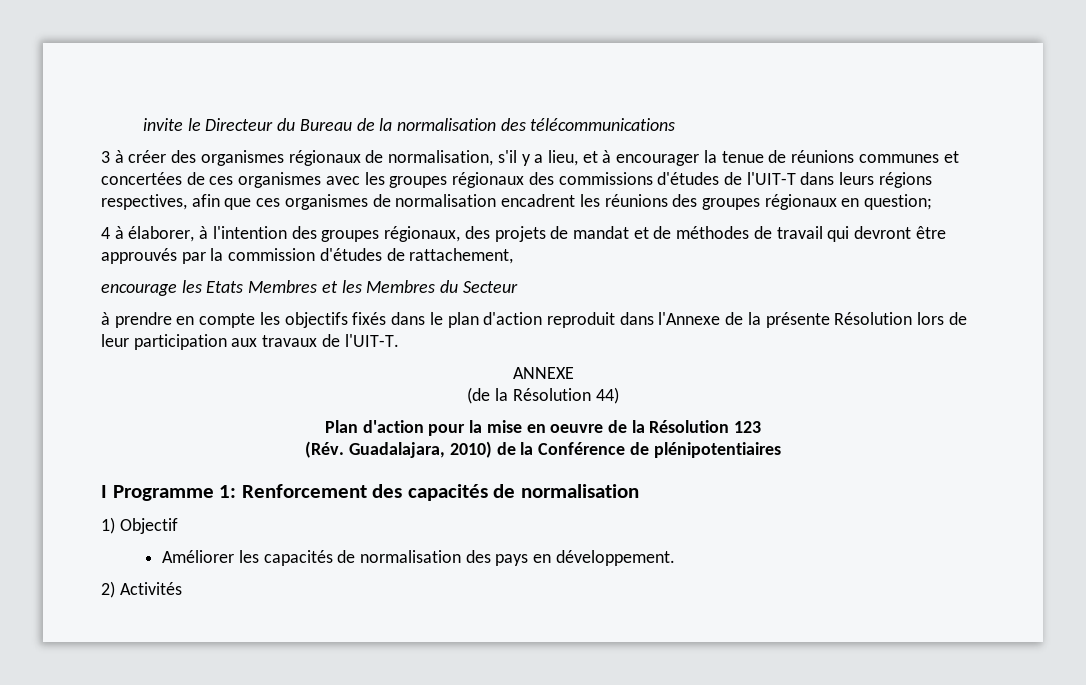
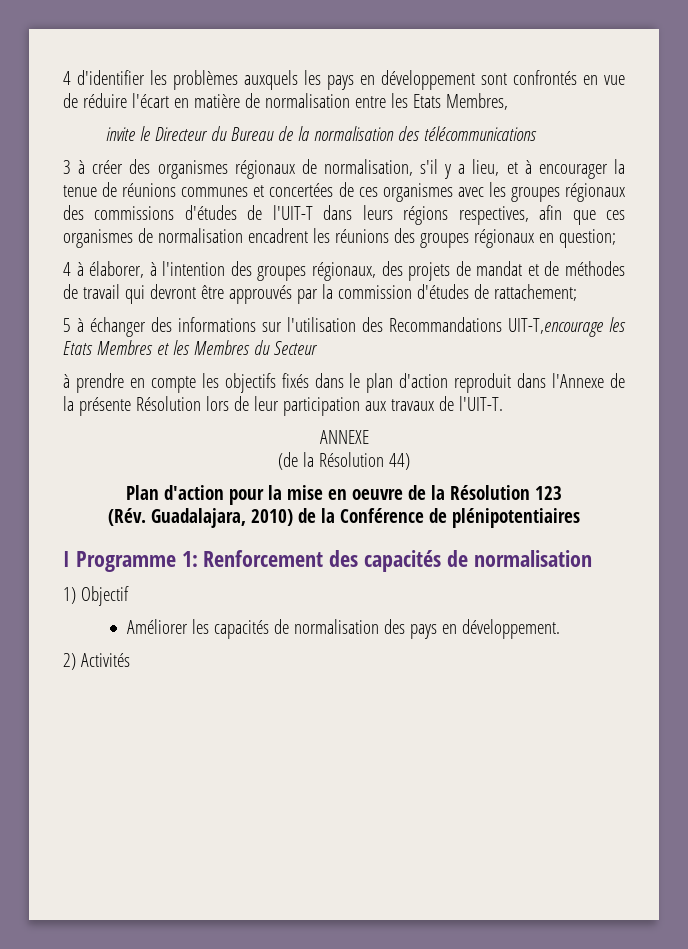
(142, 124) none -> [63,70,625,90] [63,93,508,110] 4 d'identifier les problèmes auxquels les pays en développement sont confrontés en vue de réduire l'écart en matière de normalisation entre les Etats Membres, //
[409,248,514,264] [101,284,177,296] rattachement, // encourage -> [493,284,577,301] [63,317,603,337] rattachement; // 5 à échanger des informations sur l'utilisation des Recommandations UIT-T,encourage

